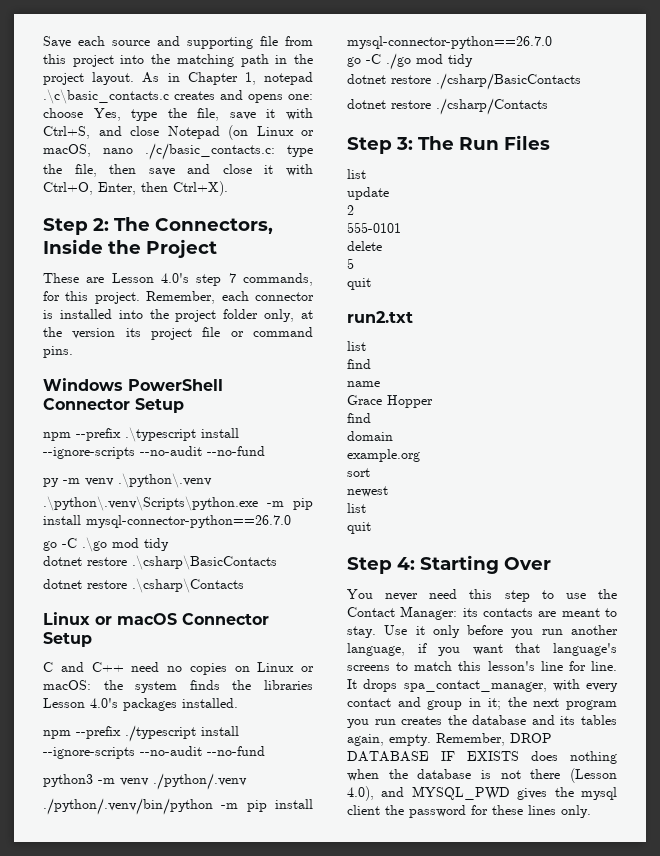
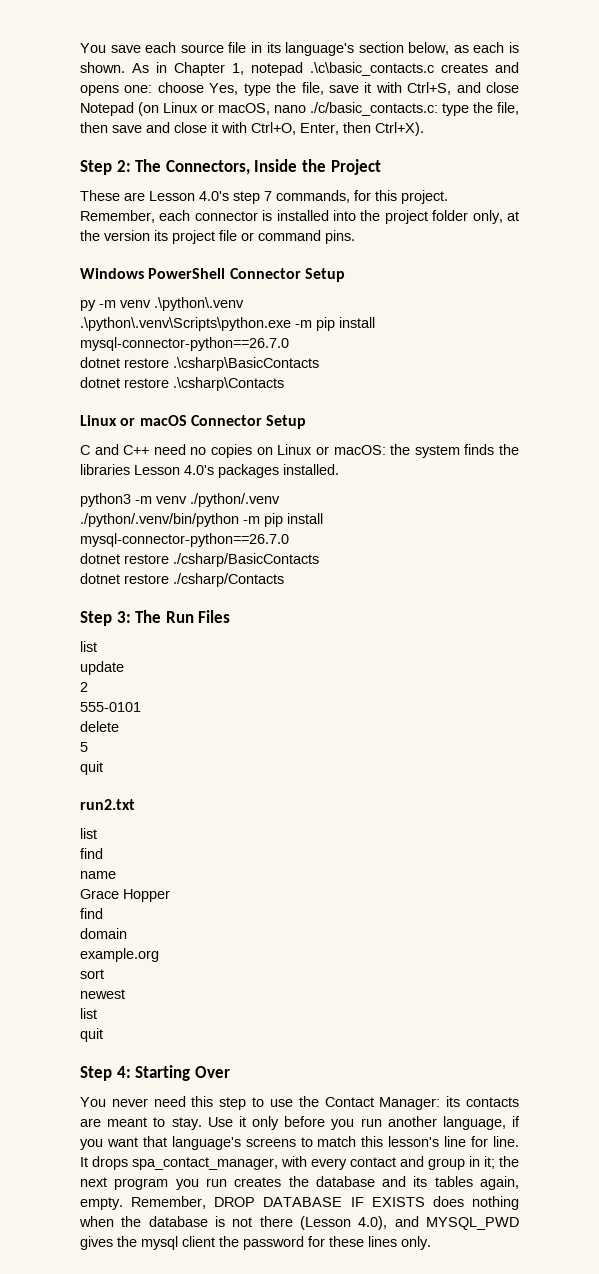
[43,36,313,49] [43,54,313,67] [43,72,135,85] Save each source and supporting file from this project into the matching path in the project layout. -> [80,42,519,56] [80,62,125,73] You save each source file in its language's section below, as each is shown.
[43,427,239,442] [43,446,265,459] // npm --prefix .\typescript install --ignore-scripts --no-audit --no-fund -> (345, 275) none
[43,537,169,552] // go -C .\go mod tidy -> (289, 344) none
[43,725,239,742] [43,746,265,759] // npm --prefix ./typescript install --ignore-scripts --no-audit --no-fund -> (339, 469) none
[347,53,473,70] // go -C ./go mod tidy -> (289, 540) none

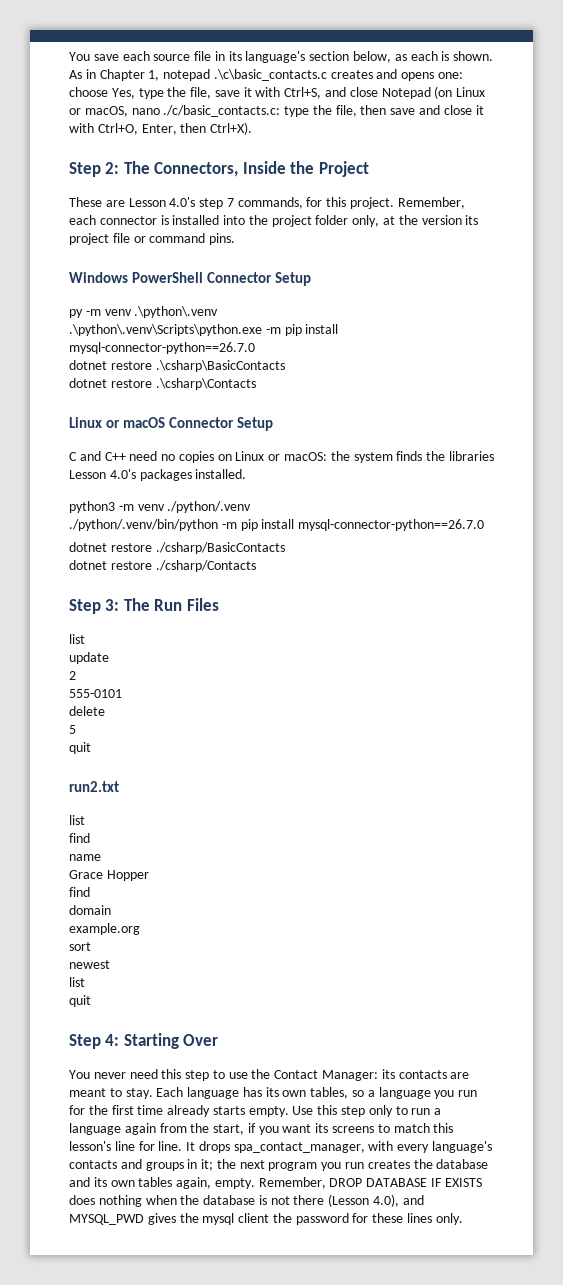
[207,1116,506,1130] Use it only before you run another language, -> [156,1087,478,1099] [69,1105,442,1117] [69,1123,245,1135] Each language has its own tables, so a language you run for the first time already starts empty. Use this step only to run a language again from the start,
[142,1136,241,1150] that language's -> [315,1123,329,1133] its
[350,1156,465,1170] contact and group -> [432,1141,493,1153] [69,1159,184,1171] language's contacts and groups
(428, 1181) none -> [110,1180,135,1187] own

